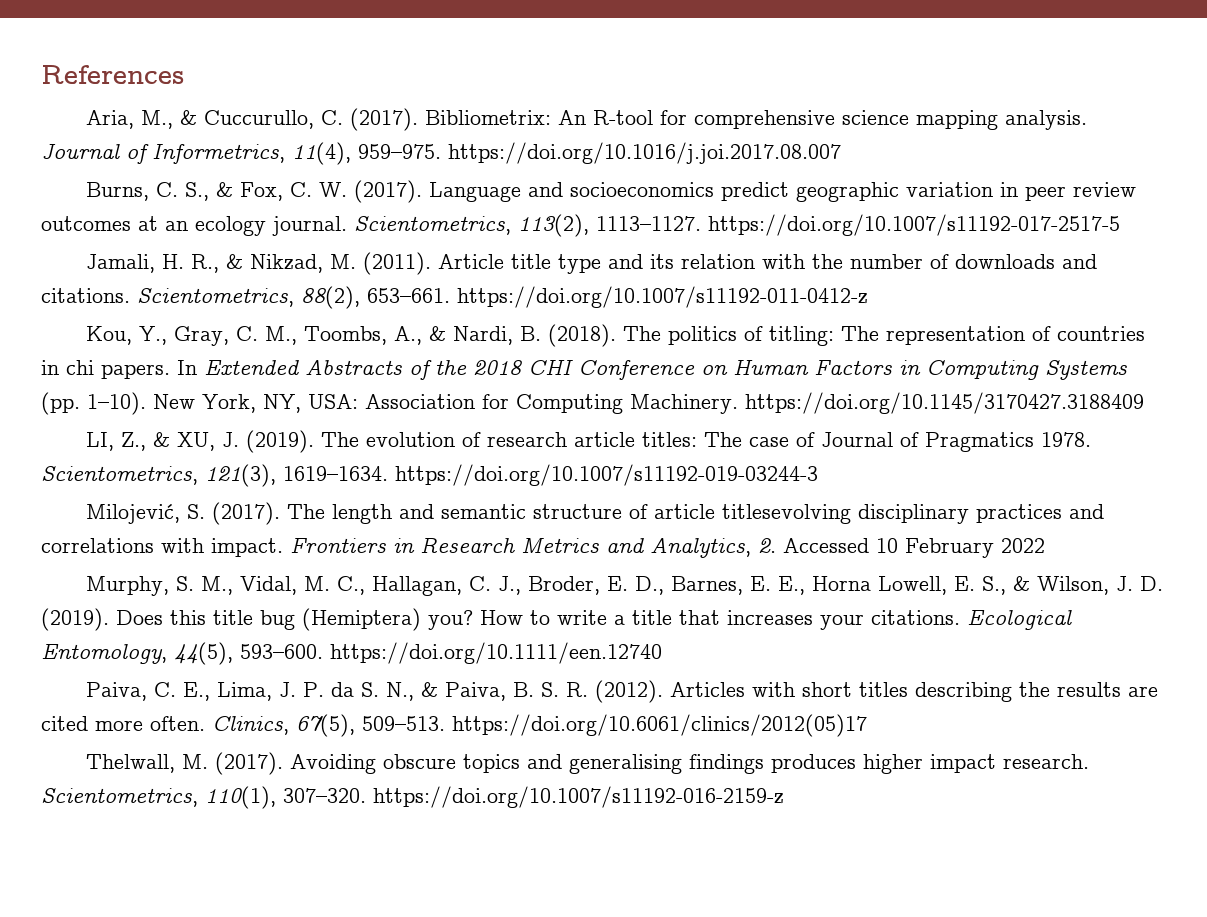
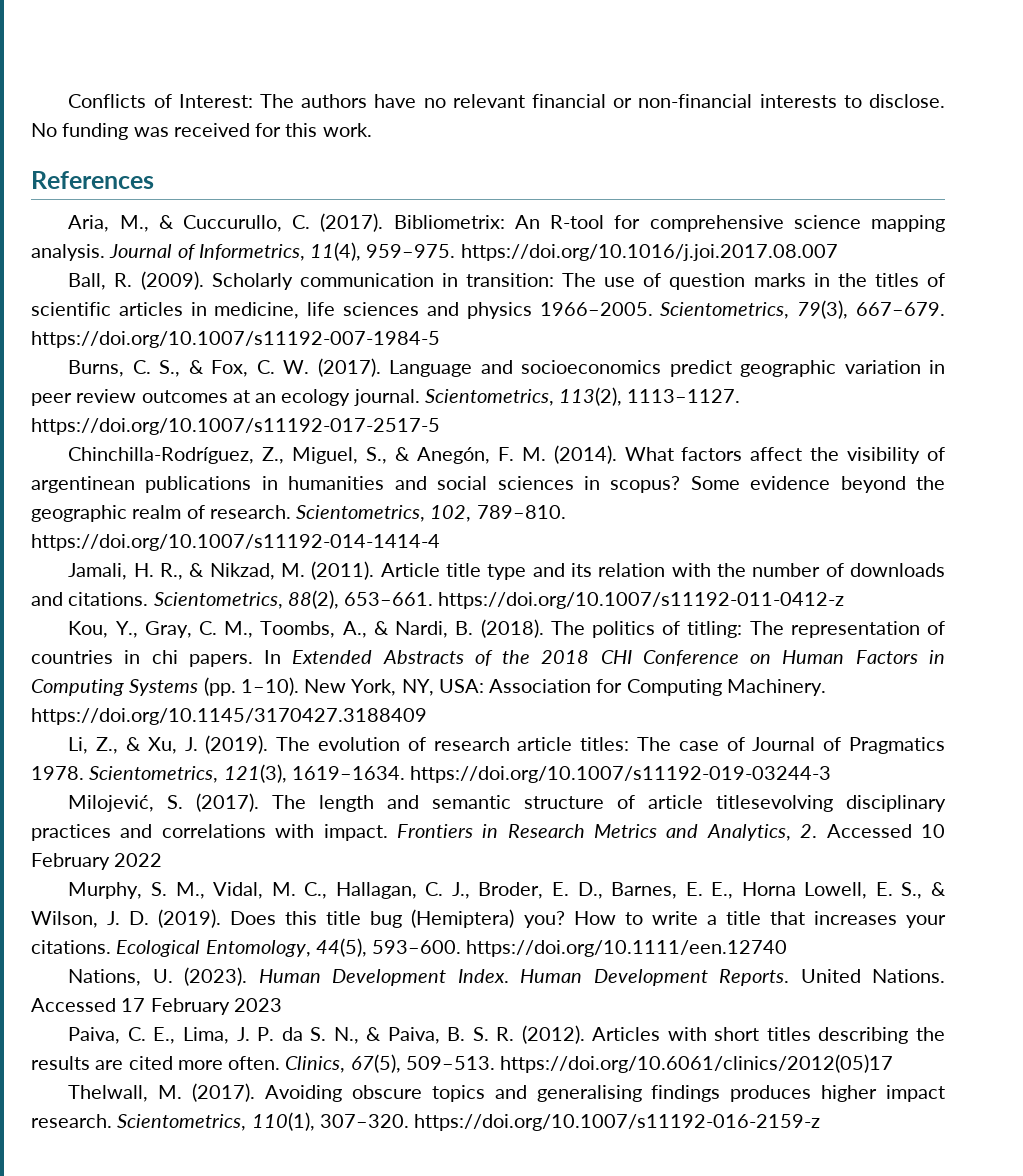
(41, 74) none -> [68,94,946,108] [31,123,372,140] Conflicts of Interest: The authors have no relevant financial or non-financial interests to disclose. No funding was received for this work. //
(841, 153) none -> [68,271,945,290] [31,300,946,319] [31,331,440,348] // Ball, R. (2009). Scholarly communication in transition: The use of question marks in the titles of scientific articles in medicine, life sciences and physics 1966–2005. Scientometrics, 79(3), 667–679. https://doi.org/10.1007/s11192-007-1984-5
(1120, 225) none -> [68,445,945,464] [31,476,945,493] [31,505,566,522] [31,534,440,551] // Chinchilla-Rodríguez, Z., Miguel, S., & Anegón, F. M. (2014). What factors affect the visibility of argentinean publications in humanities and social sciences in scopus? Some evidence beyond the geographic realm of research. Scientometrics, 102, 789–810. https://doi.org/10.1007/s11192-014-1414-4
[85,432,114,451] LI, -> [68,737,89,754] Li,
[176,432,215,451] XU, -> [147,737,177,754] Xu,
(662, 653) none -> [68,967,945,986] [31,998,282,1015] // Nations, U. (2023). Human Development Index. Human Development Reports. United Nations. Accessed 17 February 2023

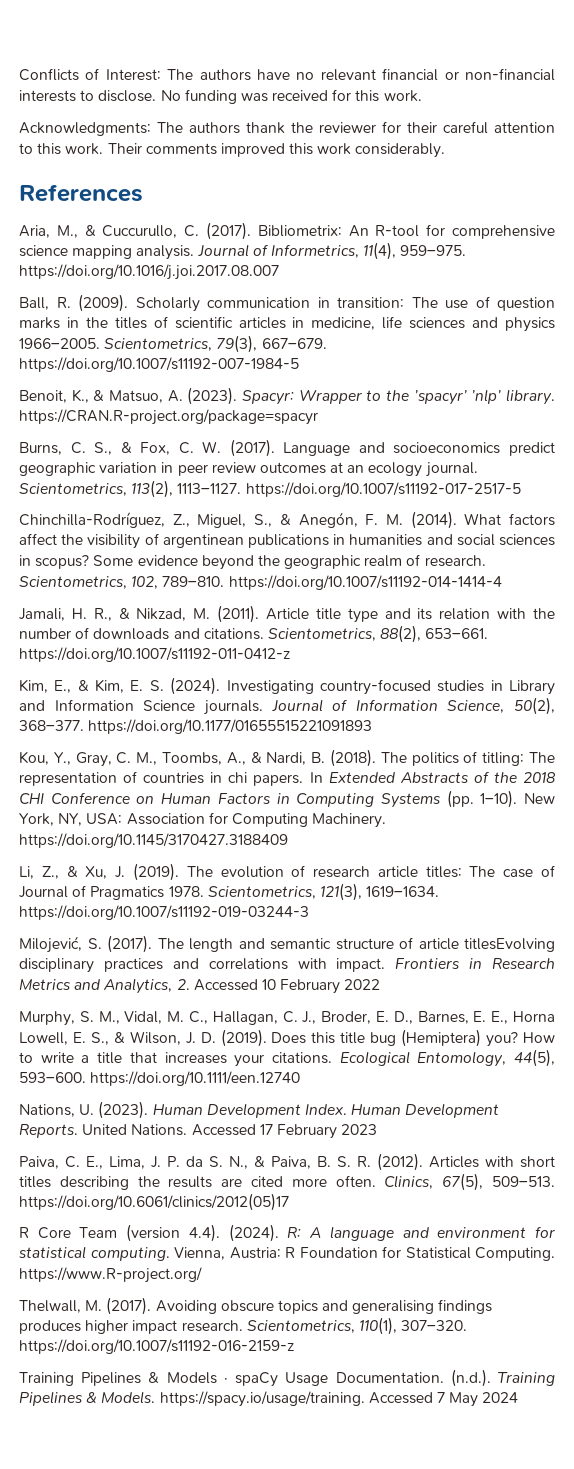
(372, 130) none -> [19,121,555,136] [19,143,446,158] // Acknowledgments: The authors thank the reviewer for their careful attention to this work. Their comments improved this work considerably.
(440, 339) none -> [19,387,556,405] [19,409,318,425] // Benoit, K., & Matsuo, A. (2023). Spacyr: Wrapper to the ’spacyr’ ’nlp’ library. https://CRAN.R-project.org/package=spacyr
(845, 600) none -> [19,677,556,695] [19,697,555,715] [19,719,373,734] // Kim, E., & Kim, E. S. (2024). Investigating country-focused studies in Library and Information Science journals. Journal of Information Science, 50(2), 368–377. https://doi.org/10.1177/01655515221091893
[716,795,834,812] titlesevolving -> [464,938,555,952] titlesEvolving
(894, 1063) none -> [19,1224,556,1242] [19,1246,555,1261] [19,1267,202,1283] // R Core Team (version 4.4). (2024). R: A language and environment for statistical computing. Vienna, Austria: R Foundation for Statistical Computing. https://www.R-project.org/
(821, 1122) none -> [19,1369,555,1387] [19,1391,519,1407] // Training Pipelines & Models · spaCy Usage Documentation. (n.d.). Training Pipelines & Models. https://spacy.io/usage/training. Accessed 7 May 2024

